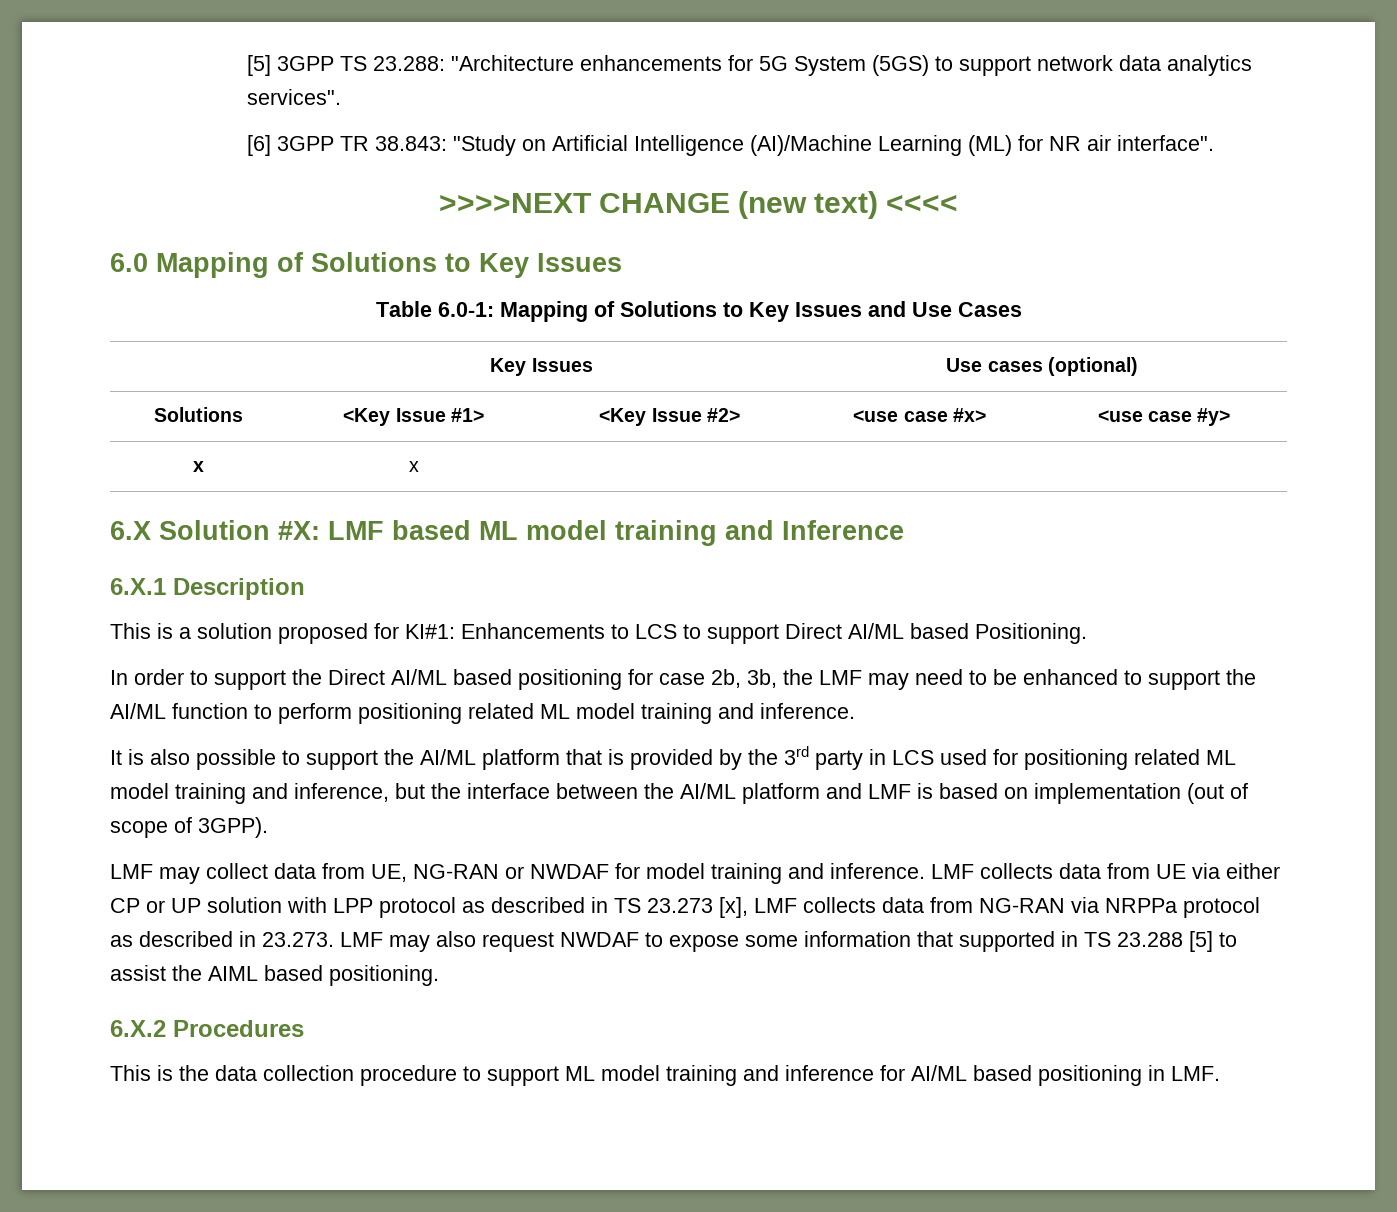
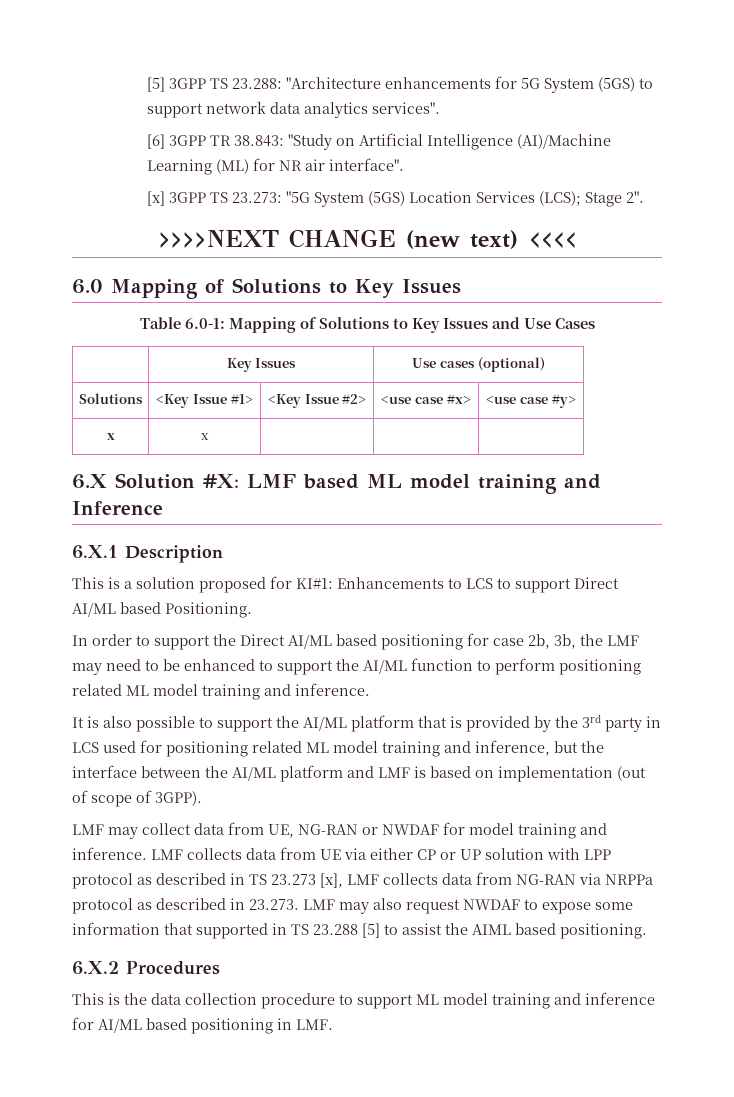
(1214, 143) none -> [147,191,645,207] // [x] 3GPP TS 23.273: "5G System (5GS) Location Services (LCS); Stage 2".

